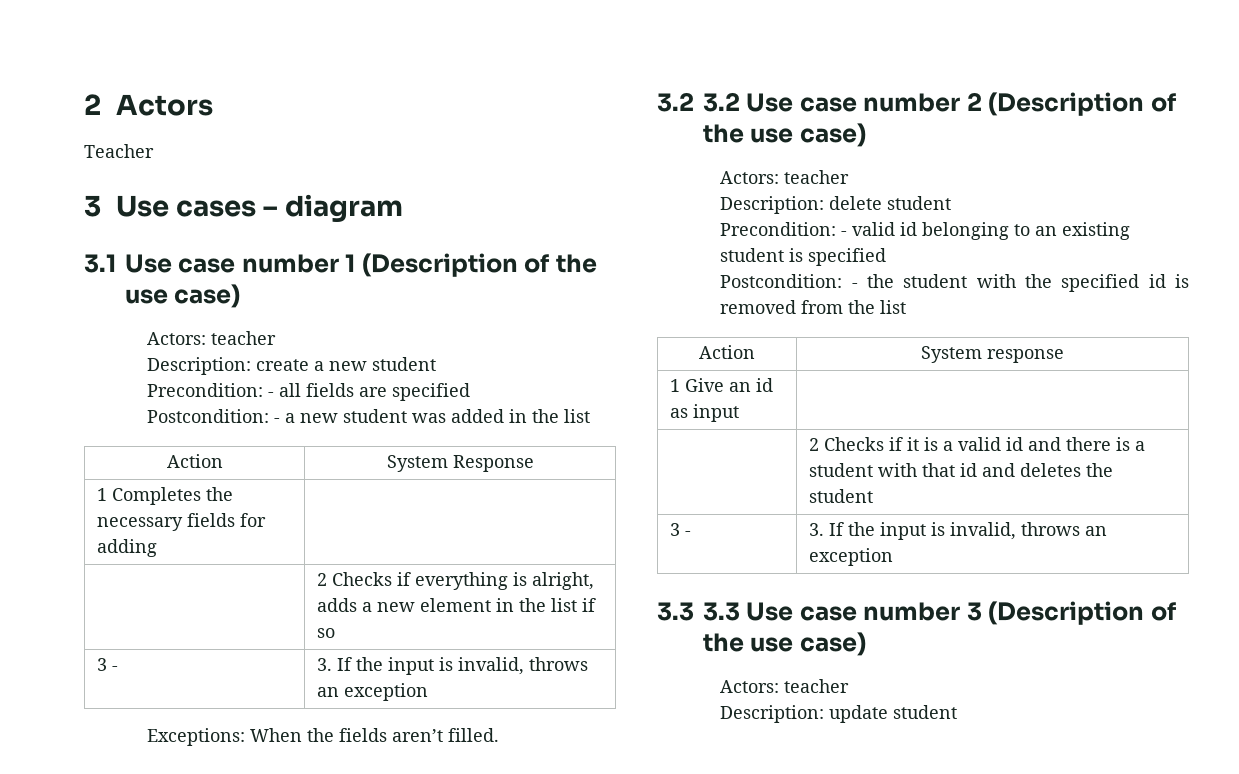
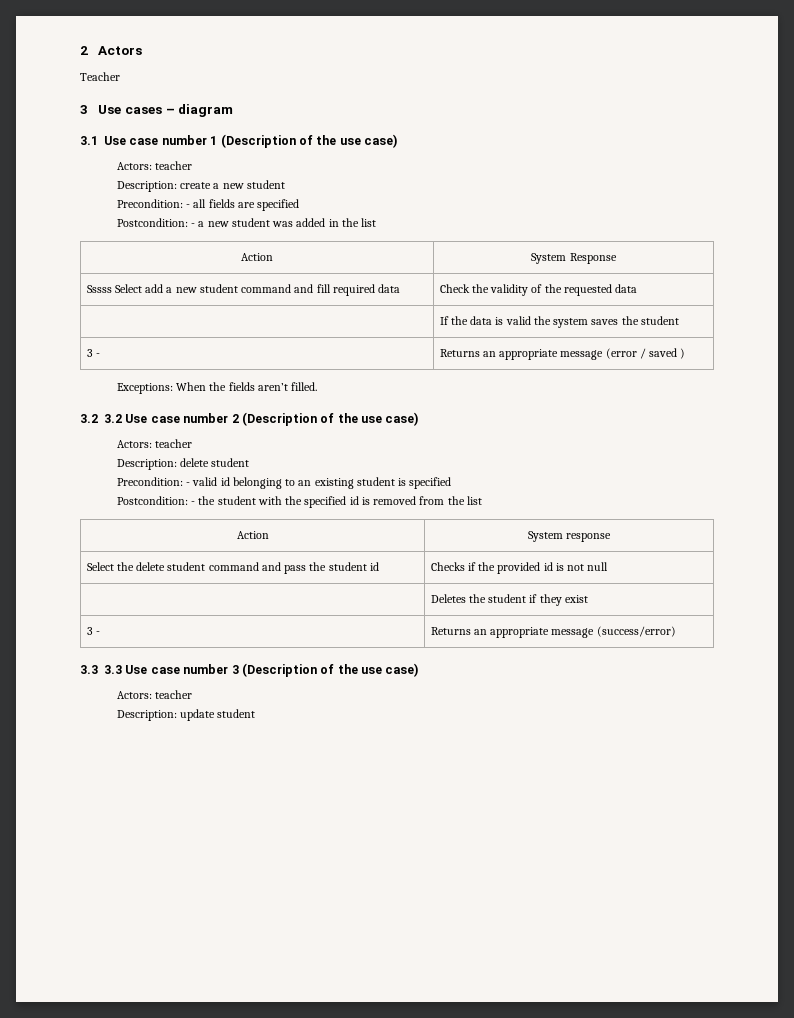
[96,487,233,505] [96,513,266,531] [96,539,157,557] [316,572,594,590] [316,598,596,612] [316,628,335,638] [96,658,118,671] [316,657,588,675] [316,683,428,701] 1 Completes the necessary fields for adding | // | 2 Checks if everything is alright, adds a new element in the list if so // 3 - | 3. If the input is invalid, throws an exception -> [86,284,401,296] [439,284,638,296] [439,316,679,328] [86,349,100,357] [439,348,686,360] Sssss Select add a new student command and fill required data | Check the validity of the requested data // | If the data is valid the system saves the student // 3 - | Returns an appropriate message (error / saved )
[669,378,773,392] [669,404,739,422] [808,437,1145,451] [808,463,1113,477] [808,489,873,503] [669,523,691,536] [808,522,1107,540] [808,548,893,566] 1 Give an id as input | // | 2 Checks if it is a valid id and there is a student with that id and deletes the student // 3 - | 3. If the input is invalid, throws an exception -> [86,562,379,574] [430,562,609,574] [430,594,588,606] [86,627,100,635] [430,626,676,638] Select the delete student command and pass the student id | Checks if the provided id is not null // | Deletes the student if they exist // 3 - | Returns an appropriate message (success/error)

